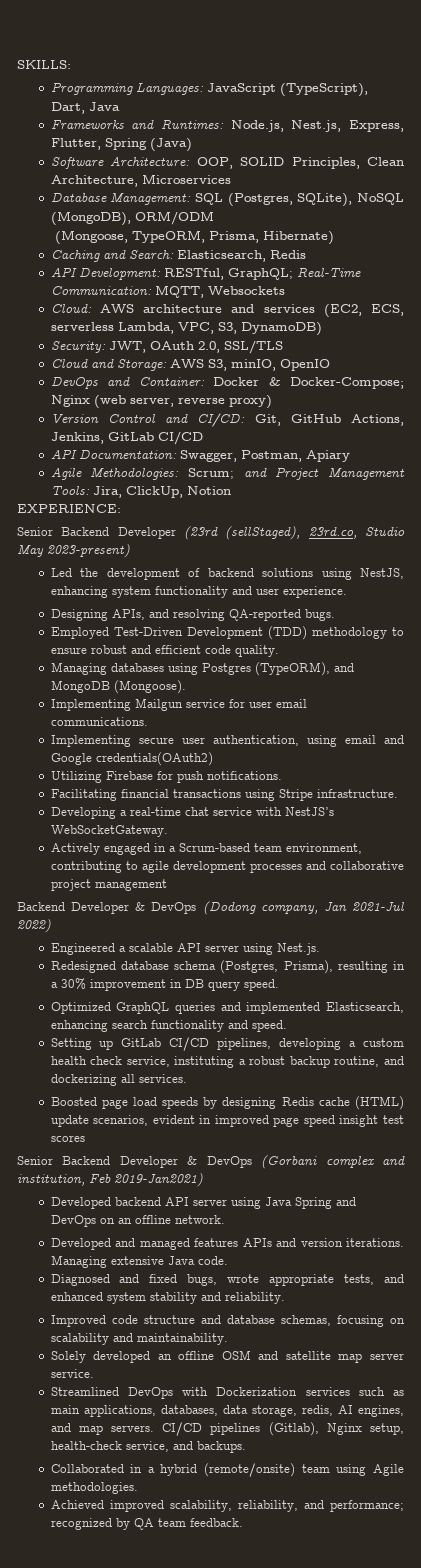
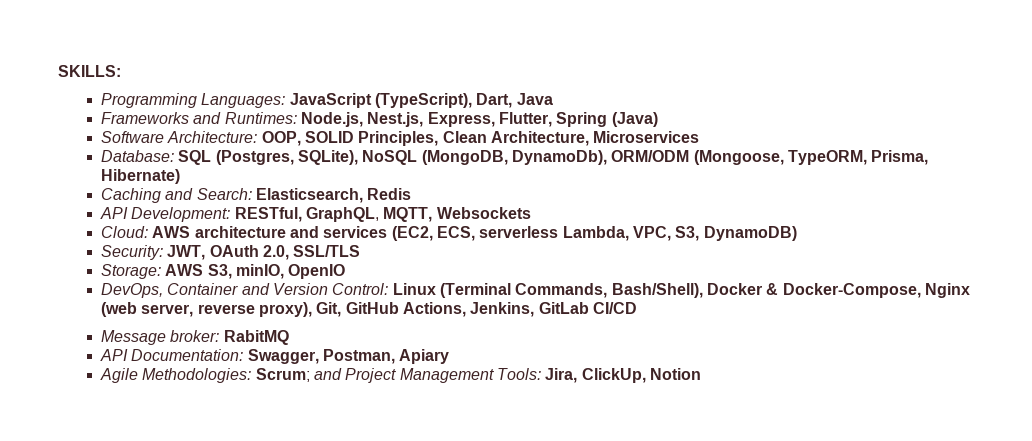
[50,192,192,205] Database Management: -> [101,150,175,162] Database:
[50,211,131,226] (MongoDB), -> [421,150,607,165] (MongoDB, DynamoDb),
(214, 218) // -> (690, 156) none
[227,267,361,280] [50,286,152,295] GraphQL; Real-Time Communication: -> [305,207,379,222] GraphQL,
[50,359,114,368] Cloud and -> (361, 251) none
[50,376,205,389] DevOps and Container: -> [101,283,703,298] DevOps, Container and Version Control: Linux (Terminal Commands, Bash/Shell),
[290,377,404,389] Docker-Compose; -> [782,283,921,298] Docker-Compose,
[228,395,272,409] [50,413,246,427] proxy) // Version Control and CI/CD: -> [258,302,312,317] proxy),
(203, 438) none -> [101,330,289,345] // Message broker: RabitMQ
[17,504,121,513] [17,526,405,540] [17,544,130,558] [50,568,404,580] [50,586,347,598] [50,609,335,621] [50,626,404,640] [50,645,279,657] [50,662,354,676] [50,680,186,694] [50,698,307,711] [50,717,148,726] [50,735,404,747] [50,752,213,766] [50,771,282,783] [50,789,398,801] [50,807,334,819] [50,825,168,837] [50,843,362,855] [50,861,404,873] [50,879,167,891] [17,901,405,915] [17,919,51,933] [50,943,320,955] [50,960,405,974] [50,978,279,991] [50,1002,404,1014] [50,1020,287,1032] [50,1037,404,1051] [50,1056,405,1068] [50,1074,187,1086] [50,1096,405,1110] [50,1115,405,1127] [50,1135,85,1142] [17,1155,405,1169] [17,1173,203,1187] [50,1197,356,1209] [50,1215,225,1227] [50,1238,404,1250] [50,1255,228,1268] [50,1274,404,1286] [50,1292,285,1304] [50,1315,405,1327] [50,1333,228,1345] [50,1350,405,1363] [50,1369,94,1378] [50,1387,404,1399] [50,1405,404,1417] [50,1422,404,1436] [50,1441,246,1453] [50,1463,404,1477] [50,1482,138,1494] [50,1500,404,1512] [50,1518,243,1530] // EXPERIENCE: // Senior Backend Developer (23rd (sellStaged), 23rd.co, Studio May 2023-present) // Led the development of backend solutions using NestJS, enhancing system functionality and user experience. // Designing APIs, and resolving QA-reported bugs. // Employed Test-Driven Development (TDD) methodology to ensure robust and efficient code quality. // Managing databases using Postgres (TypeORM), and MongoDB (Mongoose). // Implementing Mailgun service for user email communications. // Implementing secure user authentication, using email and Google credentials(OAuth2) // Utilizing Firebase for push notifications. // Facilitating financial transactions using Stripe infrastructure. // Developing a real-time chat service with NestJS’s WebSocketGateway. // Actively engaged in a Scrum-based team environment, contributing to agile development processes and collaborative project management // Backend Developer & DevOps (Dodong company, Jan 2021-Jul 2022) // Engineered a scalable API server using Nest.js. // Redesigned database schema (Postgres, Prisma), resulting in a 30% improvement in DB query speed. // Optimized GraphQL queries and implemented Elasticsearch, enhancing search functionality and speed. // Setting up GitLab CI/CD pipelines, developing a custom health check service, instituting a robust backup routine, and dockerizing all services. // Boosted page load speeds by designing Redis cache (HTML) update scenarios, evident in improved page speed insight test scores // Senior Backend Developer & DevOps (Gorbani complex and institution, Feb 2019-Jan2021) // Developed backend API server using Java Spring and DevOps on an offline network. // Developed and managed features APIs and version iterations. Managing extensive Java code. // Diagnosed and fixed bugs, wrote appropriate tests, and enhanced system stability and reliability. // Improved code structure and database schemas, focusing on scalability and maintainability. // Solely developed an offline OSM and satellite map server service. // Streamlined DevOps with Dockerization services such as main applications, databases, data storage, redis, AI engines, and map servers. CI/CD pipelines (Gitlab), Nginx setup, health-check service, and backups. // Collaborated in a hybrid (remote/onsite) team using Agile methodologies. // Achieved improved scalability, reliability, and performance; recognized by QA team feedback. -> (701, 374) none

